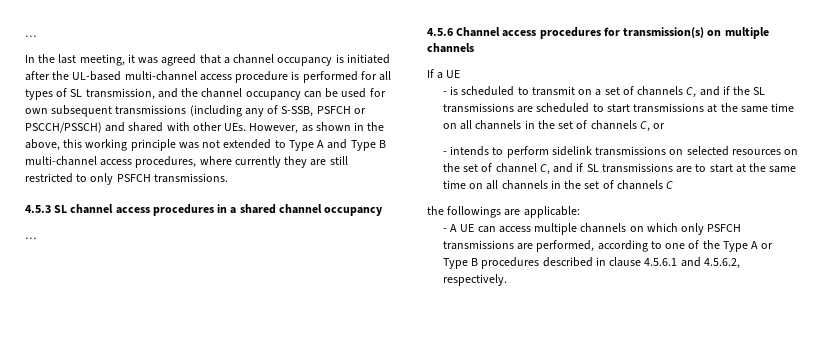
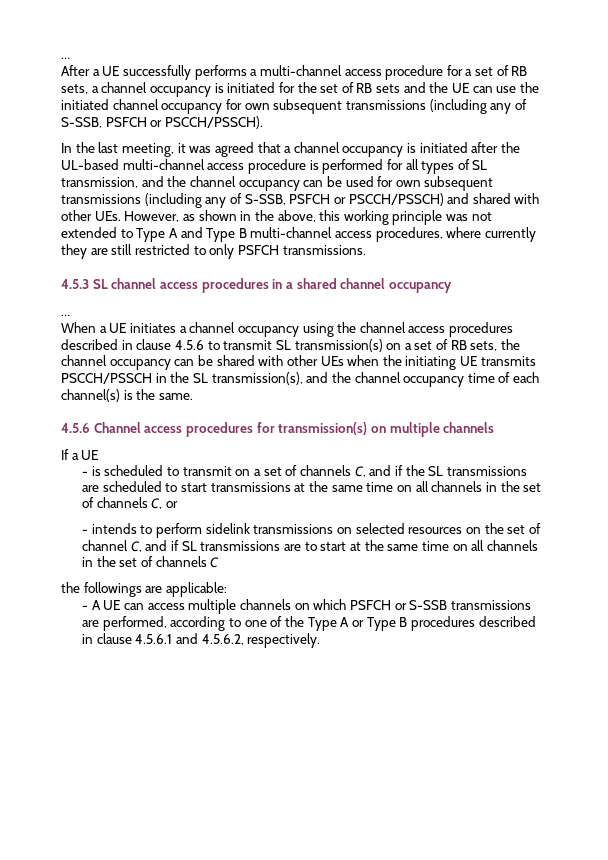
[25,35,36,37] … -> [61,57,70,59] [61,65,528,80] [61,82,539,97] [61,99,527,114] [61,116,263,129] … // After a UE successfully performs a multi-channel access procedure for a set of RB sets, a channel occupancy is initiated for the set of RB sets and the UE can use the initiated channel occupancy for own subsequent transmissions (including any of S-SSB, PSFCH or PSCCH/PSSCH).
(36, 238) none -> [61,322,514,337] [61,339,521,352] [61,355,536,370] [61,372,540,387] [61,389,193,402] // When a UE initiates a channel occupancy using the channel access procedures described in clause 4.5.6 to transmit SL transmission(s) on a set of RB sets, the channel occupancy can be shared with other UEs when the initiating UE transmits PSCCH/PSSCH in the SL transmission(s), and the channel occupancy time of each channel(s) is the same.
[681,223,742,235] only PSFCH -> [349,600,448,610] PSFCH or S-SSB

